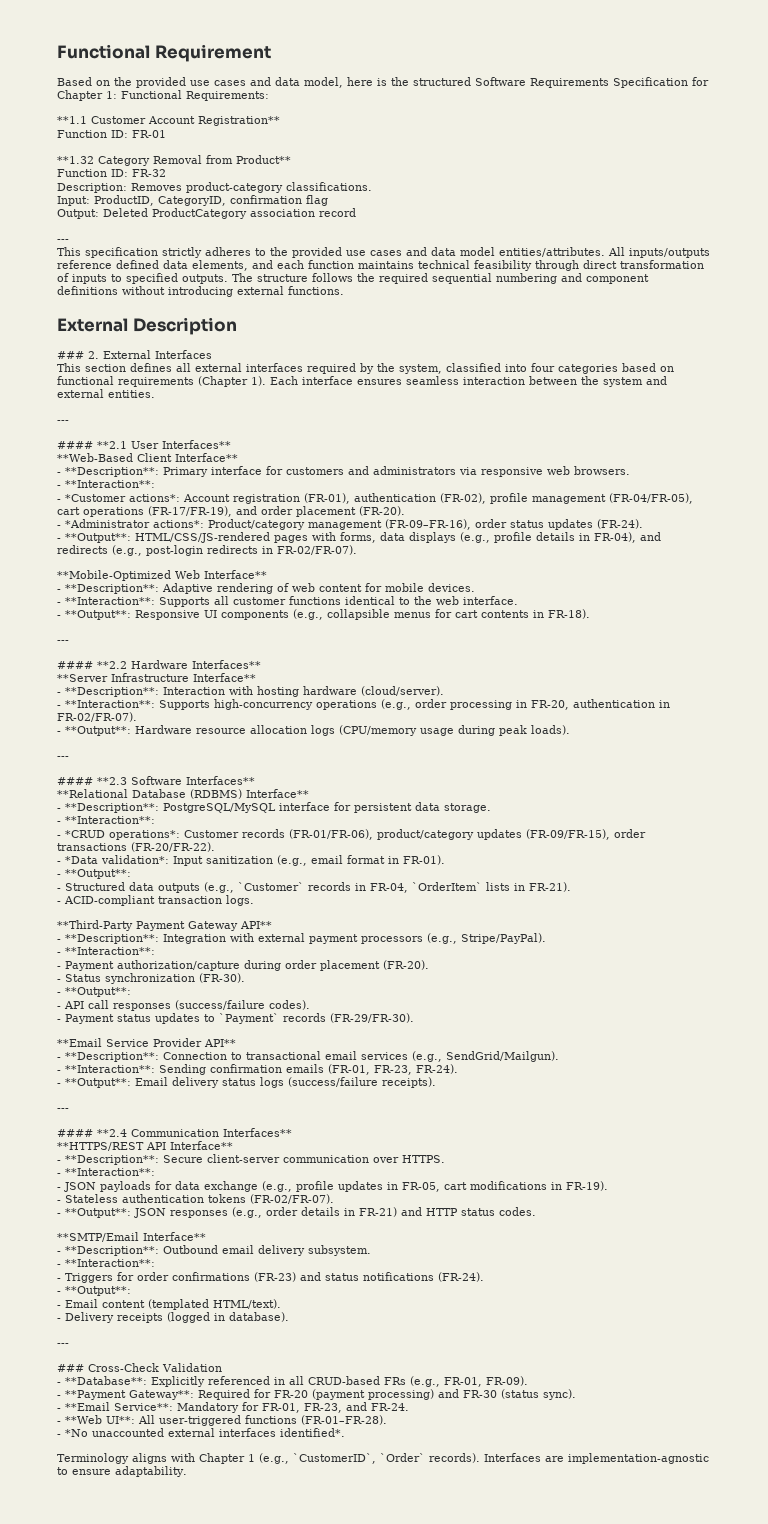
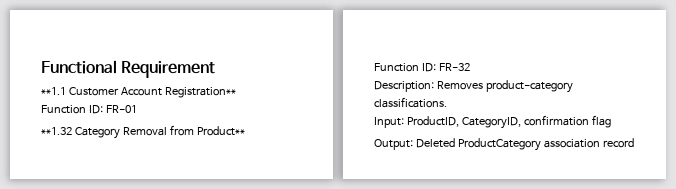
[57,77,709,88] [57,90,269,101] // Based on the provided use cases and data model, here is the structured Software Requirements Specification for Chapter 1: Functional Requirements: -> (216, 69) none
[57,239,69,242] [57,247,710,258] [57,260,704,271] [57,273,649,284] [57,286,344,297] [57,317,237,335] [57,350,212,359] [57,363,674,374] [57,376,667,387] [57,389,155,398] [57,420,69,423] [57,440,231,449] [57,453,238,462] [57,466,630,477] [57,480,155,488] [57,493,693,504] [57,506,405,517] [57,519,643,530] [57,532,661,543] [57,545,357,556] [57,570,267,581] [57,583,475,594] [57,596,518,607] [57,609,590,620] [57,640,69,643] [57,660,261,669] [57,673,256,682] [57,686,444,697] [57,699,670,710] [57,712,137,722] [57,725,570,736] [57,756,69,759] [57,776,255,785] [57,789,309,799] [57,802,491,813] [57,816,155,824] [57,829,646,840] [57,842,215,852] [57,855,445,866] [57,869,131,879] [57,882,571,893] [57,895,254,906] [57,920,272,931] [57,933,546,944] [57,947,155,955] [57,960,429,971] [57,973,245,984] [57,987,131,997] [57,1000,310,1011] [57,1013,414,1024] [57,1038,236,1047] [57,1051,559,1062] [57,1064,458,1075] [57,1077,436,1088] [57,1108,69,1111] [57,1128,292,1137] [57,1141,233,1151] [57,1154,445,1165] [57,1168,155,1176] [57,1181,608,1192] [57,1194,334,1204] [57,1207,536,1218] [57,1232,206,1242] [57,1245,371,1256] [57,1259,155,1267] [57,1272,484,1283] [57,1286,131,1296] [57,1299,281,1310] [57,1312,289,1323] [57,1343,69,1346] [57,1363,222,1372] [57,1376,528,1387] [57,1389,576,1400] [57,1402,409,1413] [57,1415,387,1426] [57,1428,345,1437] [57,1453,709,1464] [57,1466,187,1477] // --- // This specification strictly adheres to the provided use cases and data model entities/attributes. All inputs/outputs reference defined data elements, and each function maintains technical feasibility through direct transformation of inputs to specified outputs. The structure follows the required sequential numbering and component definitions without introducing external functions. // External Description // ### 2. External Interfaces // This section defines all external interfaces required by the system, classified into four categories based on functional requirements (Chapter 1). Each interface ensures seamless interaction between the system and external entities. // --- // #### **2.1 User Interfaces** // **Web-Based Client Interface** // - **Description**: Primary interface for customers and administrators via responsive web browsers. // - **Interaction**: // - *Customer actions*: Account registration (FR-01), authentication (FR-02), profile management (FR-04/FR-05), cart operations (FR-17/FR-19), and order placement (FR-20). // - *Administrator actions*: Product/category management (FR-09–FR-16), order status updates (FR-24). // - **Output**: HTML/CSS/JS-rendered pages with forms, data displays (e.g., profile details in FR-04), and redirects (e.g., post-login redirects in FR-02/FR-07). // **Mobile-Optimized Web Interface** // - **Description**: Adaptive rendering of web content for mobile devices. // - **Interaction**: Supports all customer functions identical to the web interface. // - **Output**: Responsive UI components (e.g., collapsible menus for cart contents in FR-18). // --- // #### **2.2 Hardware Interfaces** // **Server Infrastructure Interface** // - **Description**: Interaction with hosting hardware (cloud/server). // - **Interaction**: Supports high-concurrency operations (e.g., order processing in FR-20, authentication in FR-02/FR-07). // - **Output**: Hardware resource allocation logs (CPU/memory usage during peak loads). // --- // #### **2.3 Software Interfaces** // **Relational Database (RDBMS) Interface** // - **Description**: PostgreSQL/MySQL interface for persistent data storage. // - **Interaction**: // - *CRUD operations*: Customer records (FR-01/FR-06), product/category updates (FR-09/FR-15), order transactions (FR-20/FR-22). // - *Data validation*: Input sanitization (e.g., email format in FR-01). // - **Output**: // - Structured data outputs (e.g., `Customer` records in FR-04, `OrderItem` lists in FR-21). // - ACID-compliant transaction logs. // **Third-Party Payment Gateway API** // - **Description**: Integration with external payment processors (e.g., Stripe/PayPal). // - **Interaction**: // - Payment authorization/capture during order placement (FR-20). // - Status synchronization (FR-30). // - **Output**: // - API call responses (success/failure codes). // - Payment status updates to `Payment` records (FR-29/FR-30). // **Email Service Provider API** // - **Description**: Connection to transactional email services (e.g., SendGrid/Mailgun). // - **Interaction**: Sending confirmation emails (FR-01, FR-23, FR-24). // - **Output**: Email delivery status logs (success/failure receipts). // --- // #### **2.4 Communication Interfaces** // **HTTPS/REST API Interface** // - **Description**: Secure client-server communication over HTTPS. // - **Interaction**: // - JSON payloads for data exchange (e.g., profile updates in FR-05, cart modifications in FR-19). // - Stateless authentication tokens (FR-02/FR-07). // - **Output**: JSON responses (e.g., order details in FR-21) and HTTP status codes. // **SMTP/Email Interface** // - **Description**: Outbound email delivery subsystem. // - **Interaction**: // - Triggers for order confirmations (FR-23) and status notifications (FR-24). // - **Output**: // - Email content (templated HTML/text). // - Delivery receipts (logged in database). // --- // ### Cross-Check Validation // - **Database**: Explicitly referenced in all CRUD-based FRs (e.g., FR-01, FR-09). // - **Payment Gateway**: Required for FR-20 (payment processing) and FR-30 (status sync). // - **Email Service**: Mandatory for FR-01, FR-23, and FR-24. // - **Web UI**: All user-triggered functions (FR-01–FR-28). // - *No unaccounted external interfaces identified*. // Terminology aligns with Chapter 1 (e.g., `CustomerID`, `Order` records). Interfaces are implementation-agnostic to ensure adaptability. -> (634, 143) none

